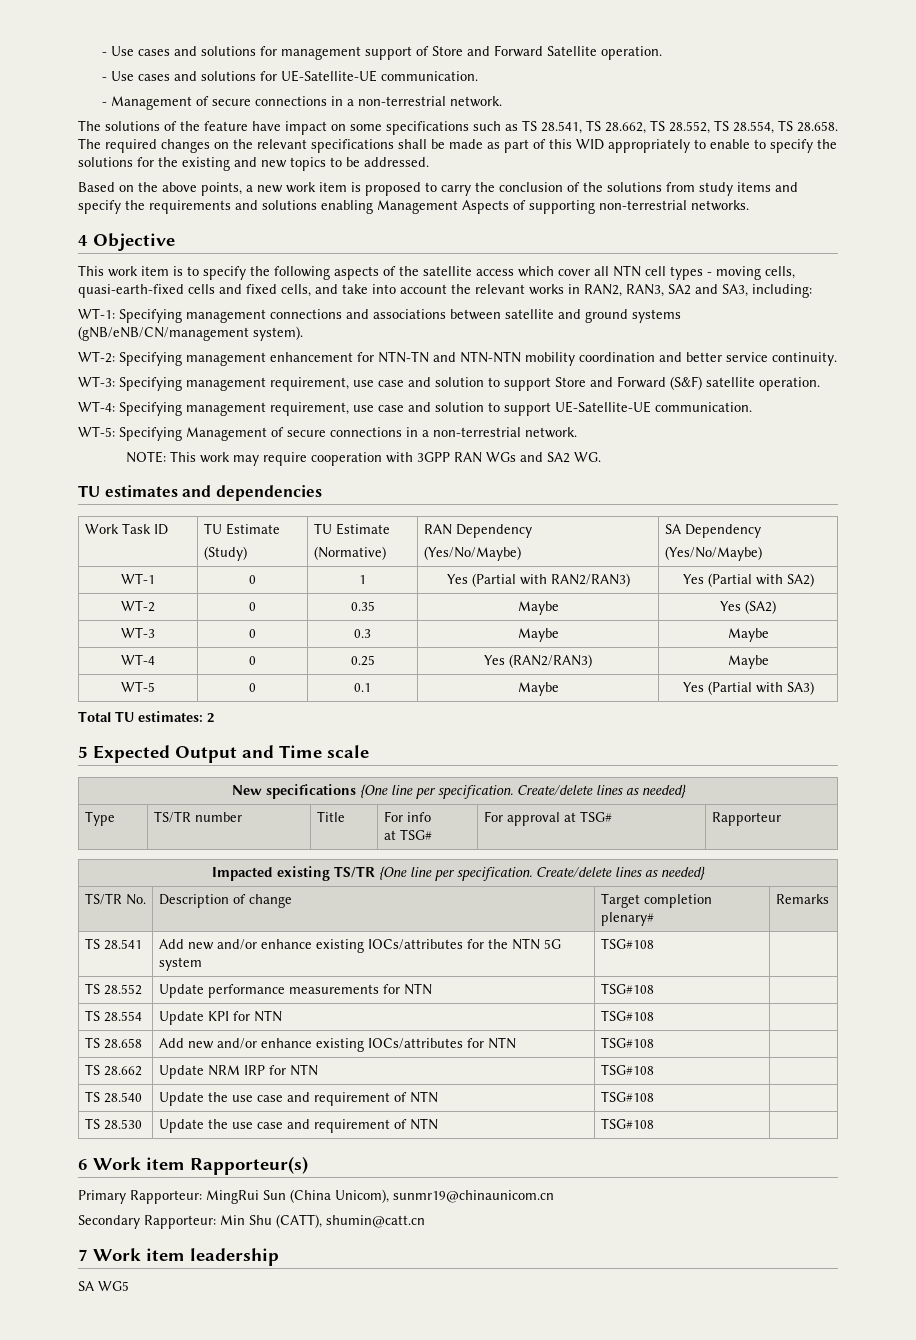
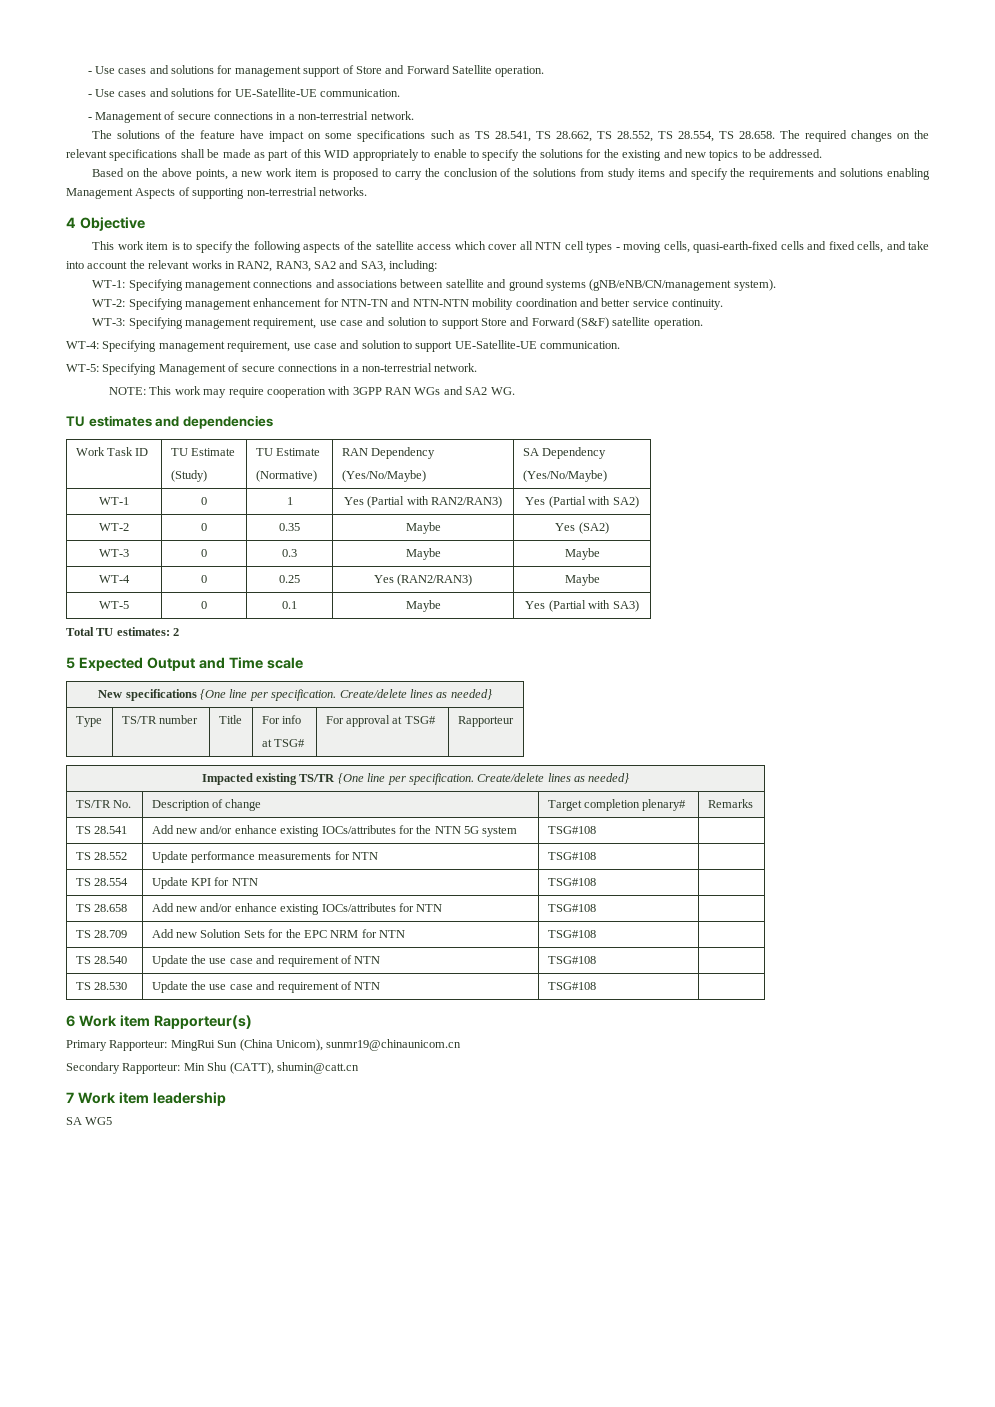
[103,1066,142,1076] [158,1065,265,1079] 28.662 | Update NRM IRP -> [94,930,128,938] [151,929,359,938] 28.709 | Add new Solution Sets for the EPC NRM

